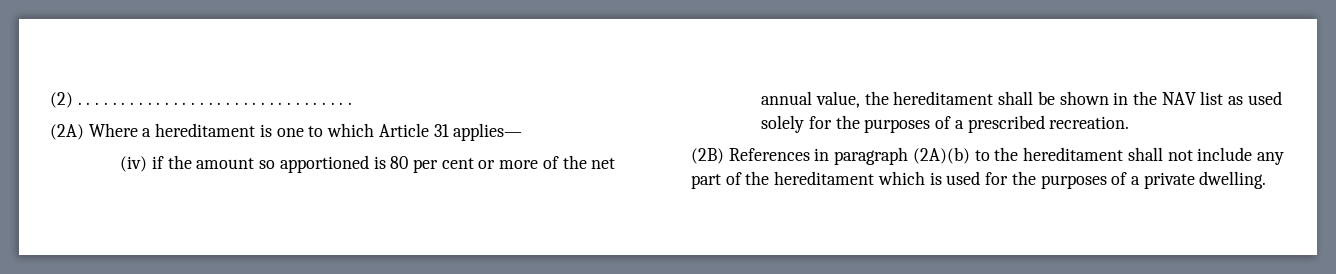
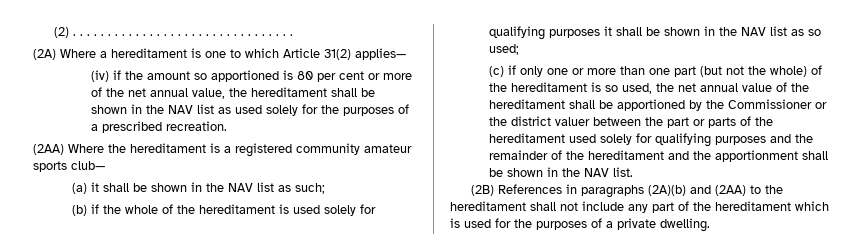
[433,124,449,137] 31 -> [324,49,351,60] 31(2)
(1130, 122) none -> [33,143,412,157] [33,161,105,172] [71,182,325,194] [71,204,376,216] [488,26,821,40] [488,44,519,55] [488,65,822,77] [488,82,809,94] [488,99,827,111] [488,116,773,128] [488,133,813,147] [488,150,828,162] [488,167,633,177] // (2AA) Where the hereditament is a registered community amateur sports club— // (a) it shall be shown in the NAV list as such; // (b) if the whole of the hereditament is used solely for qualifying purposes it shall be shown in the NAV list as so used; // (c) if only one or more than one part (but not the whole) of the hereditament is so used, the net annual value of the hereditament shall be apportioned by the Commissioner or the district valuer between the part or parts of the hereditament used solely for qualifying purposes and the remainder of the hereditament and the apportionment shall be shown in the NAV list.
[834,147,970,165] paragraph (2A)(b) -> [580,185,746,198] paragraphs (2A)(b) and (2AA)

